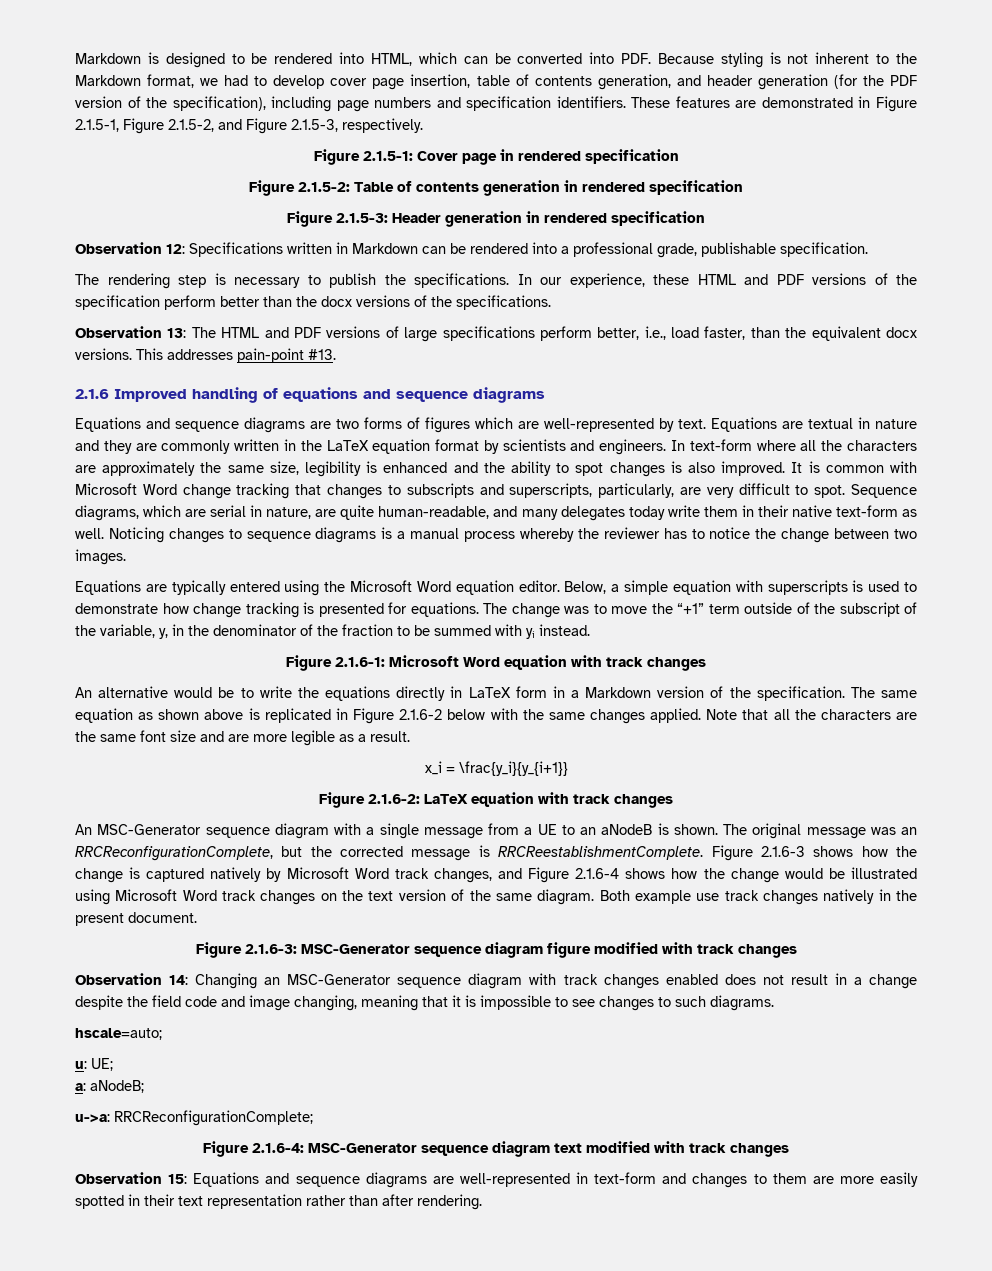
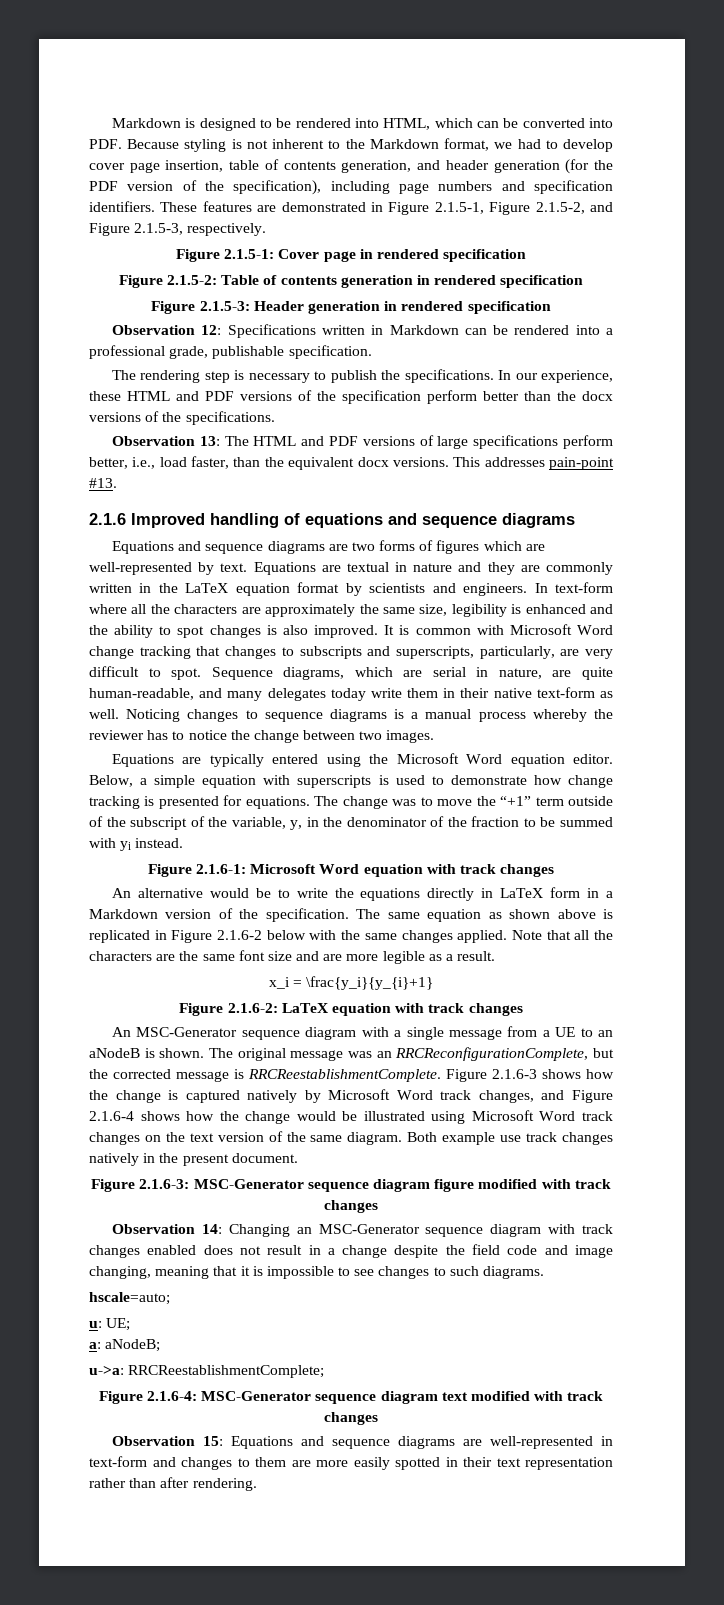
[458,761,568,776] \frac{y_i}{y_{i+1}} -> [306,976,434,990] \frac{y_i}{y_{i}+1}
[114,1110,313,1126] RRCReconfigurationComplete; -> [128,1365,325,1378] RRCReestablishmentComplete;

